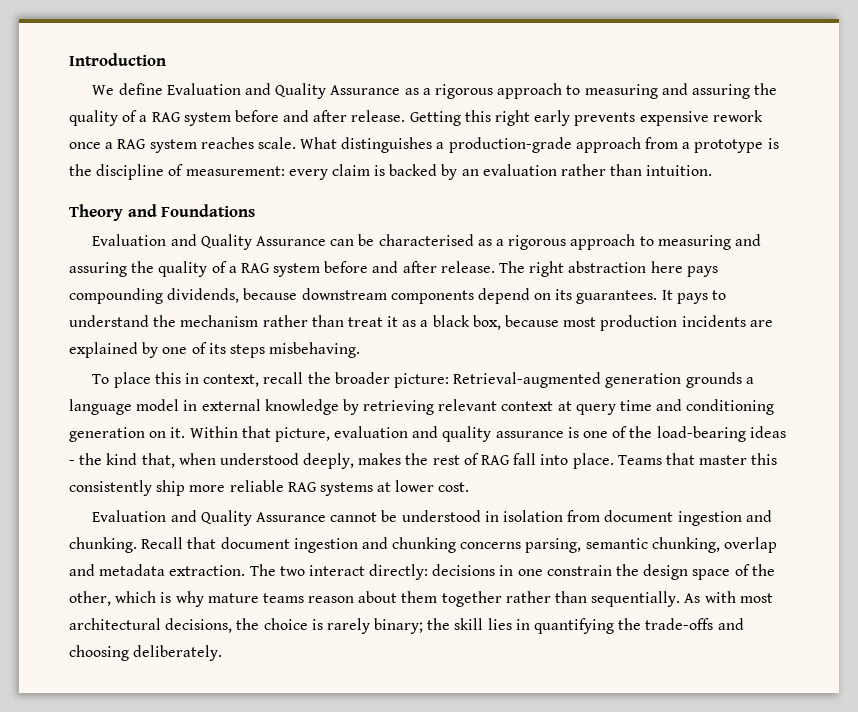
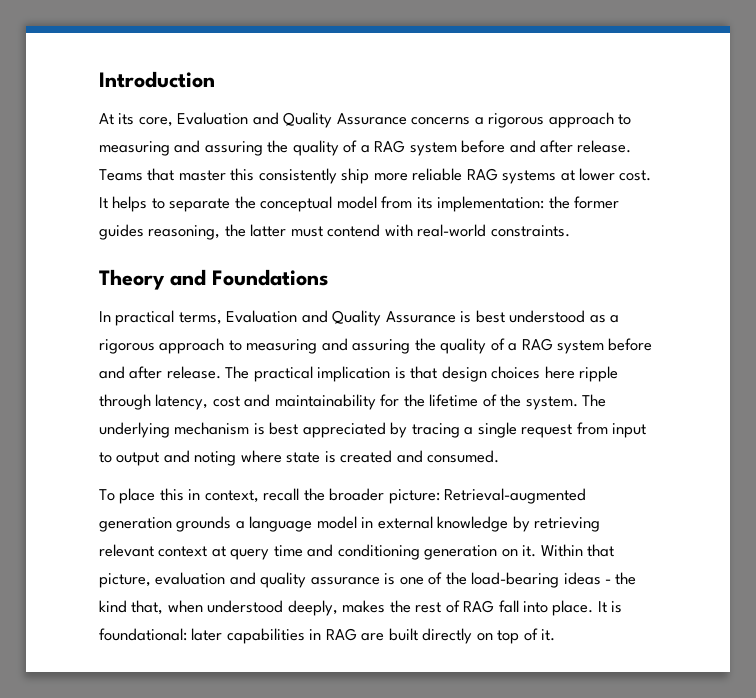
[92,83,419,99] We define Evaluation and Quality Assurance as -> [99,112,471,128] At its core, Evaluation and Quality Assurance concerns
[409,110,763,126] [69,137,779,153] [69,164,713,180] Getting this right early prevents expensive rework once a RAG system reaches scale. What distinguishes a production-grade approach from a prototype is the discipline of measurement: every claim is backed by an evaluation rather than intuition. -> [99,168,652,184] [99,196,620,212] [99,224,570,240] Teams that master this consistently ship more reliable RAG systems at lower cost. It helps to separate the conceptual model from its implementation: the former guides reasoning, the latter must contend with real-world constraints.
[92,234,474,250] Evaluation and Quality Assurance can be characterised -> [99,310,586,326] In practical terms, Evaluation and Quality Assurance is best understood
[529,261,718,277] [69,288,727,304] [69,315,773,331] [69,342,361,358] right abstraction here pays compounding dividends, because downstream components depend on its guarantees. It pays to understand the mechanism rather than treat it as a black box, because most production incidents are explained by one of its steps misbehaving. -> [253,366,619,382] [99,394,607,410] [99,422,647,438] [99,450,500,466] practical implication is that design choices here ripple through latency, cost and maintainability for the lifetime of the system. The underlying mechanism is best appreciated by tracing a single request from input to output and noting where state is created and consumed.
[617,453,778,465] [69,480,470,496] [92,510,772,526] [69,537,778,553] [69,564,775,580] [69,591,773,607] [69,618,744,634] [69,645,223,661] Teams that master this consistently ship more reliable RAG systems at lower cost. // Evaluation and Quality Assurance cannot be understood in isolation from document ingestion and chunking. Recall that document ingestion and chunking concerns parsing, semantic chunking, overlap and metadata extraction. The two interact directly: decisions in one constrain the design space of the other, which is why mature teams reason about them together rather than sequentially. As with most architectural decisions, the choice is rarely binary; the skill lies in quantifying the trade-offs and choosing deliberately. -> [597,601,623,613] [99,628,556,644] It is foundational: later capabilities in RAG are built directly on top of it.

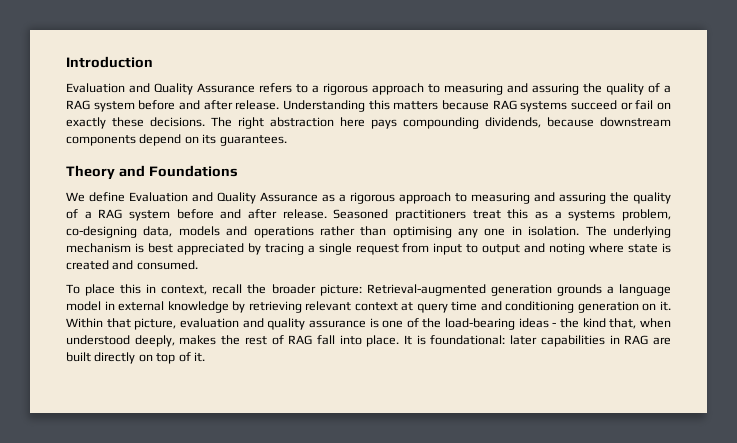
[99,112,471,128] At its core, Evaluation and Quality Assurance concerns -> [66,83,308,95] Evaluation and Quality Assurance refers to
[99,168,652,184] [99,196,620,212] [99,224,570,240] Teams that master this consistently ship more reliable RAG systems at lower cost. It helps to separate the conceptual model from its implementation: the former guides reasoning, the latter must contend with real-world constraints. -> [283,100,671,112] [66,117,671,129] [66,134,287,146] Understanding this matters because RAG systems succeed or fail on exactly these decisions. The right abstraction here pays compounding dividends, because downstream components depend on its guarantees.
[99,310,586,326] In practical terms, Evaluation and Quality Assurance is best understood -> [66,192,318,204] We define Evaluation and Quality Assurance
[225,366,619,382] [99,394,578,410] The practical implication is that design choices here ripple through latency, cost and maintainability for the lifetime of the system. -> [333,209,672,221] [66,226,580,238] Seasoned practitioners treat this as a systems problem, co-designing data, models and operations rather than optimising any one in isolation.

